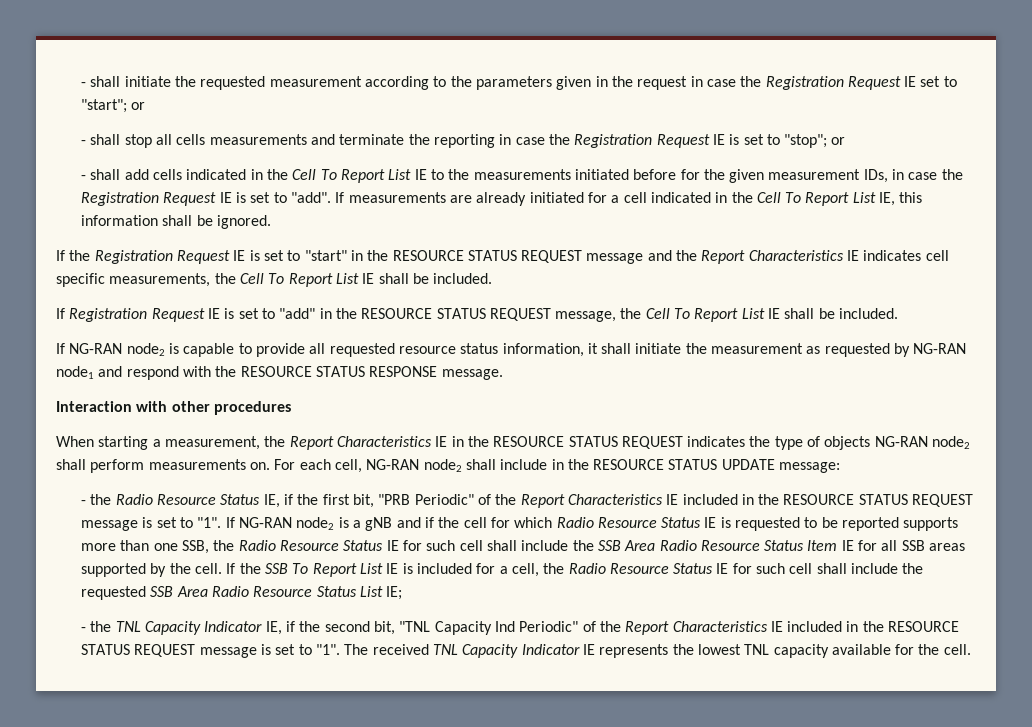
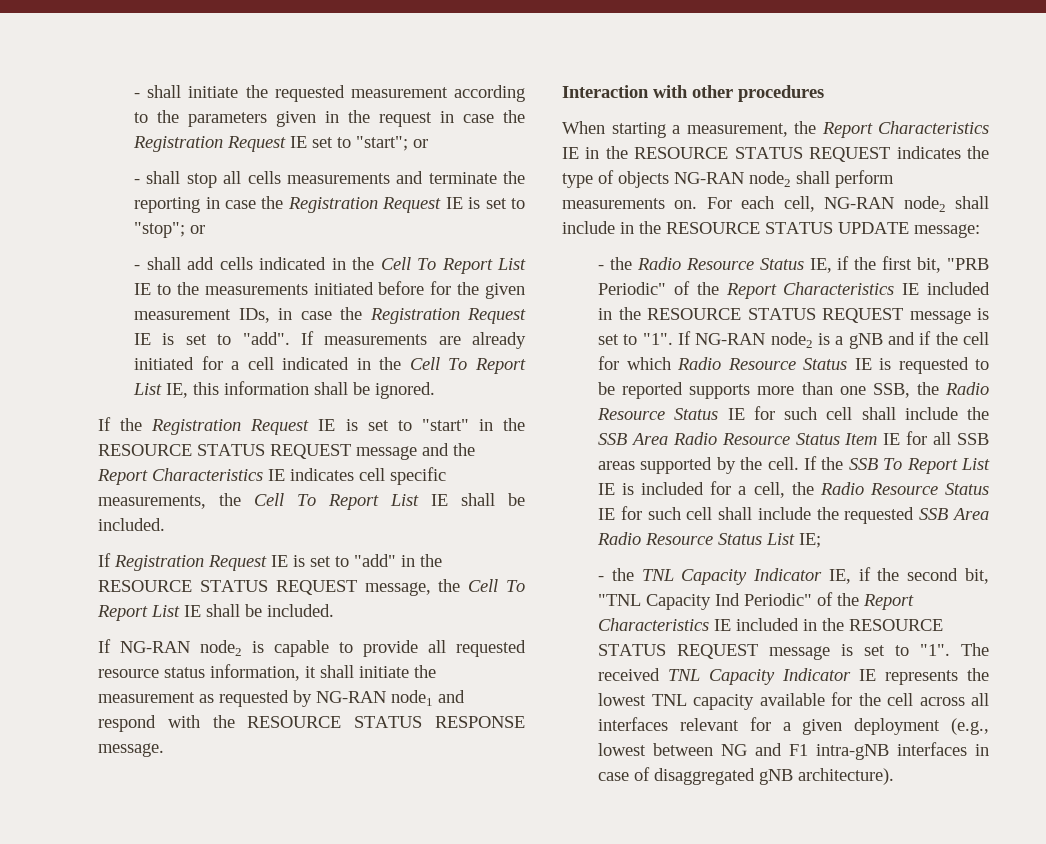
[943,644,971,655] cell. -> [887,693,990,706] [598,717,989,735] [598,742,989,760] [598,767,895,785] cell across all interfaces relevant for a given deployment (e.g., lowest between NG and F1 intra-gNB interfaces in case of disaggregated gNB architecture).

